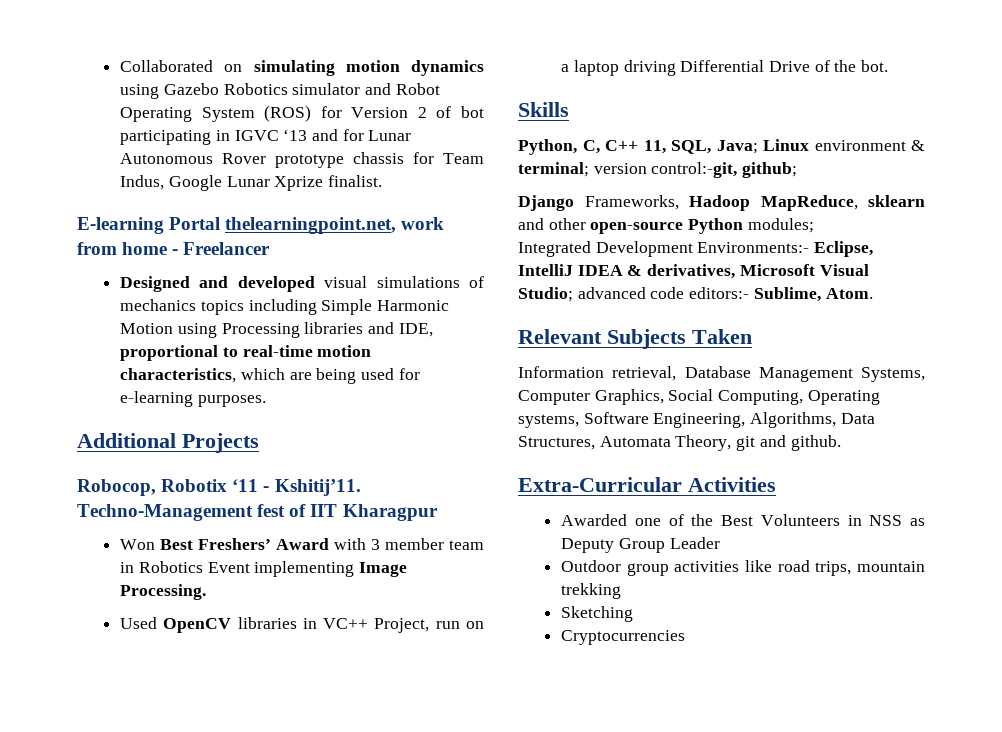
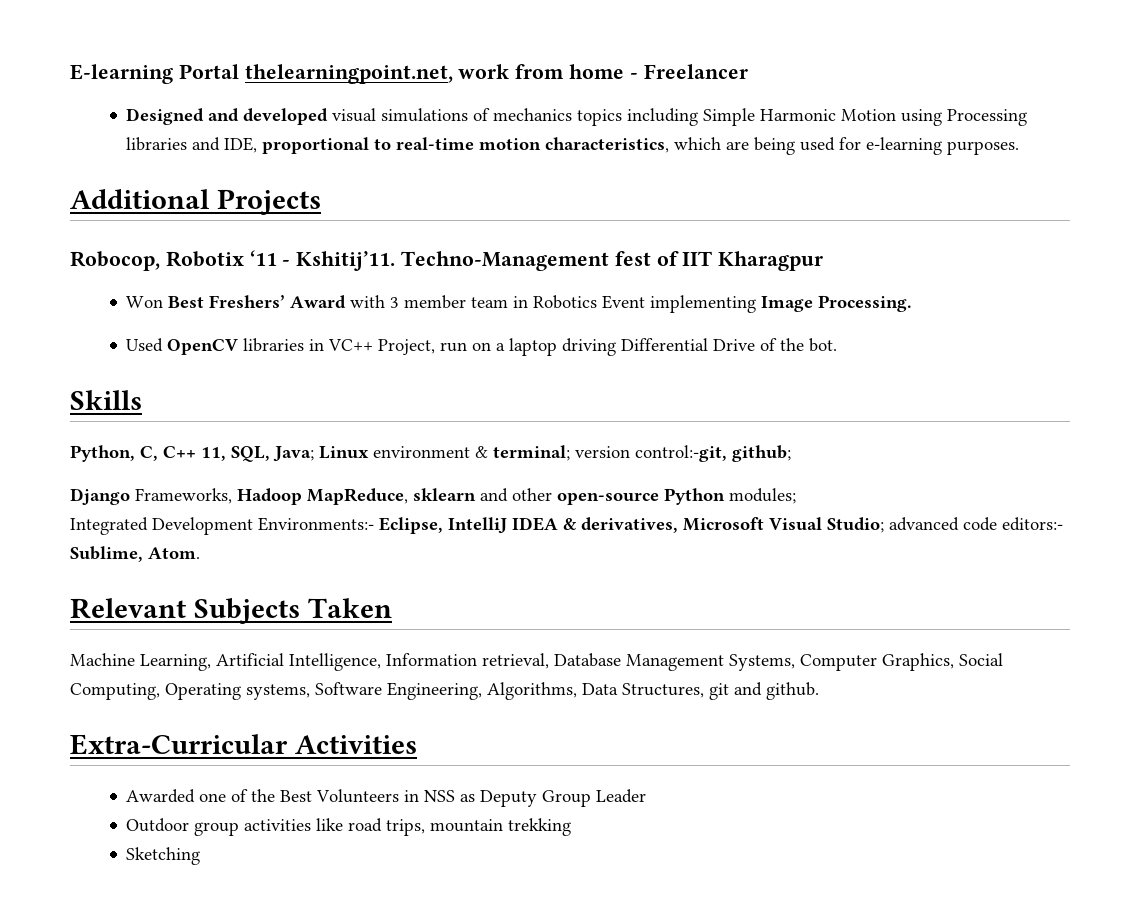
[120,60,485,76] [120,83,440,99] [120,105,484,122] [120,129,412,145] [120,152,484,168] [120,175,382,191] Collaborated on simulating motion dynamics using Gazebo Robotics simulator and Robot Operating System (ROS) for Version 2 of bot participating in IGVC ‘13 and for Lunar Autonomous Rover prototype chassis for Team Indus, Google Lunar Xprize finalist. // -> (70, 74) none
(752, 336) none -> [70,653,381,671] Machine Learning, Artificial Intelligence,
[599,435,732,451] Automata Theory, -> (704, 690) none
[561,630,686,645] // Cryptocurrencies -> (201, 856) none

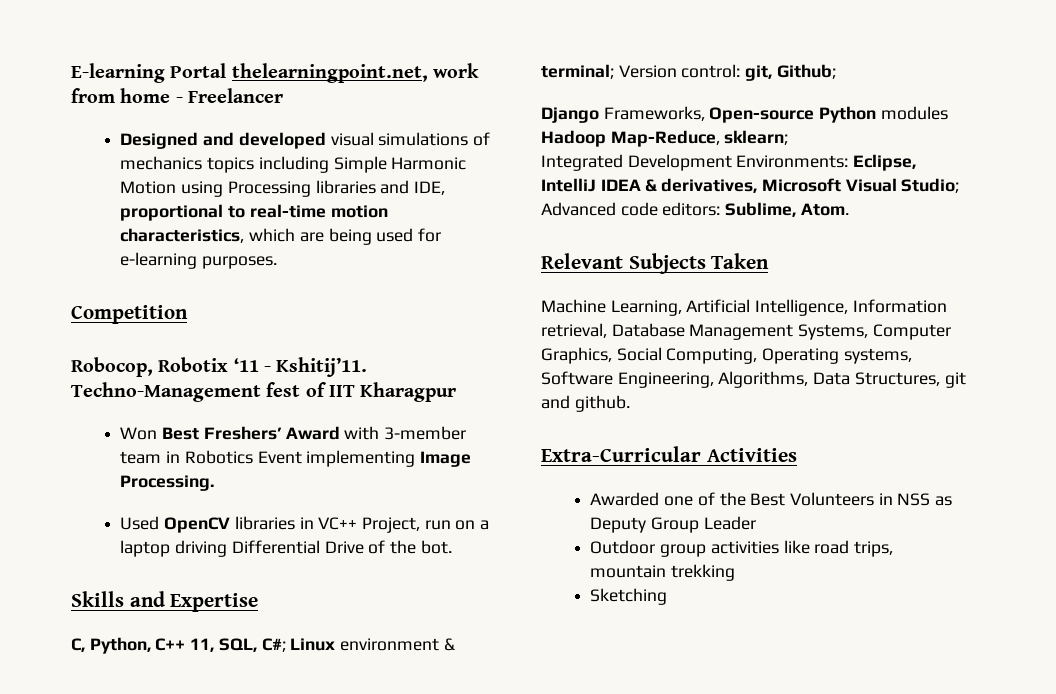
[70,189,321,215] Additional Projects -> [71,305,188,324] Competition
[390,295,467,309] 3 member -> [383,426,466,440] 3-member
[70,445,158,462] // Python, C, -> [129,591,259,612] [71,637,151,654] and Expertise // C, Python,
[273,446,314,462] Java; -> [261,638,286,652] C#;
[575,445,791,462] [70,488,796,505] version control:-git, github; // Django Frameworks, Hadoop MapReduce, sklearn and other open-source Python modules; -> [618,64,836,81] [541,106,948,123] [541,130,789,147] Version control: git, Github; // Django Frameworks, Open-source Python modules Hadoop Map-Reduce, sklearn;
[258,517,374,531] Environments:- -> [736,155,849,168] Environments:
[889,517,1063,531] advanced code editors:- -> [541,202,721,216] Advanced code editors:

